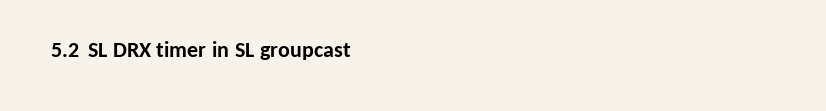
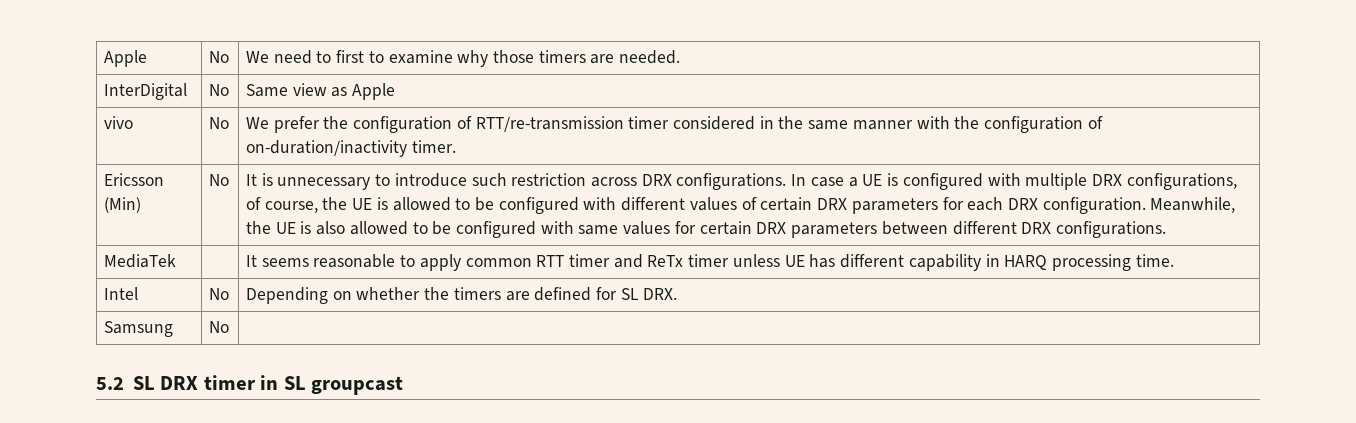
(51, 50) none -> [103,50,147,67] [208,51,229,63] [245,50,681,67] [103,83,187,100] [208,84,229,96] [245,83,396,100] [103,116,133,129] [208,117,229,129] [245,116,1103,133] [245,140,456,157] [103,173,164,186] [103,197,141,213] [208,174,229,186] [245,173,1237,190] [245,197,1236,214] [245,221,1167,238] [103,254,176,268] [245,254,1174,271] [103,287,138,300] [208,288,229,300] [245,287,678,304] [103,321,173,337] [208,321,229,333] Apple | No | We need to first to examine why those timers are needed. // InterDigital | No | Same view as Apple // vivo | No | We prefer the configuration of RTT/re-transmission timer considered in the same manner with the configuration of on-duration/inactivity timer. // Ericsson (Min) | No | It is unnecessary to introduce such restriction across DRX configurations. In case a UE is configured with multiple DRX configurations, of course, the UE is allowed to be configured with different values of certain DRX parameters for each DRX configuration. Meanwhile, the UE is also allowed to be configured with same values for certain DRX parameters between different DRX configurations. // MediaTek | | It seems reasonable to apply common RTT timer and ReTx timer unless UE has different capability in HARQ processing time. // Intel | No | Depending on whether the timers are defined for SL DRX. // Samsung | No | //

